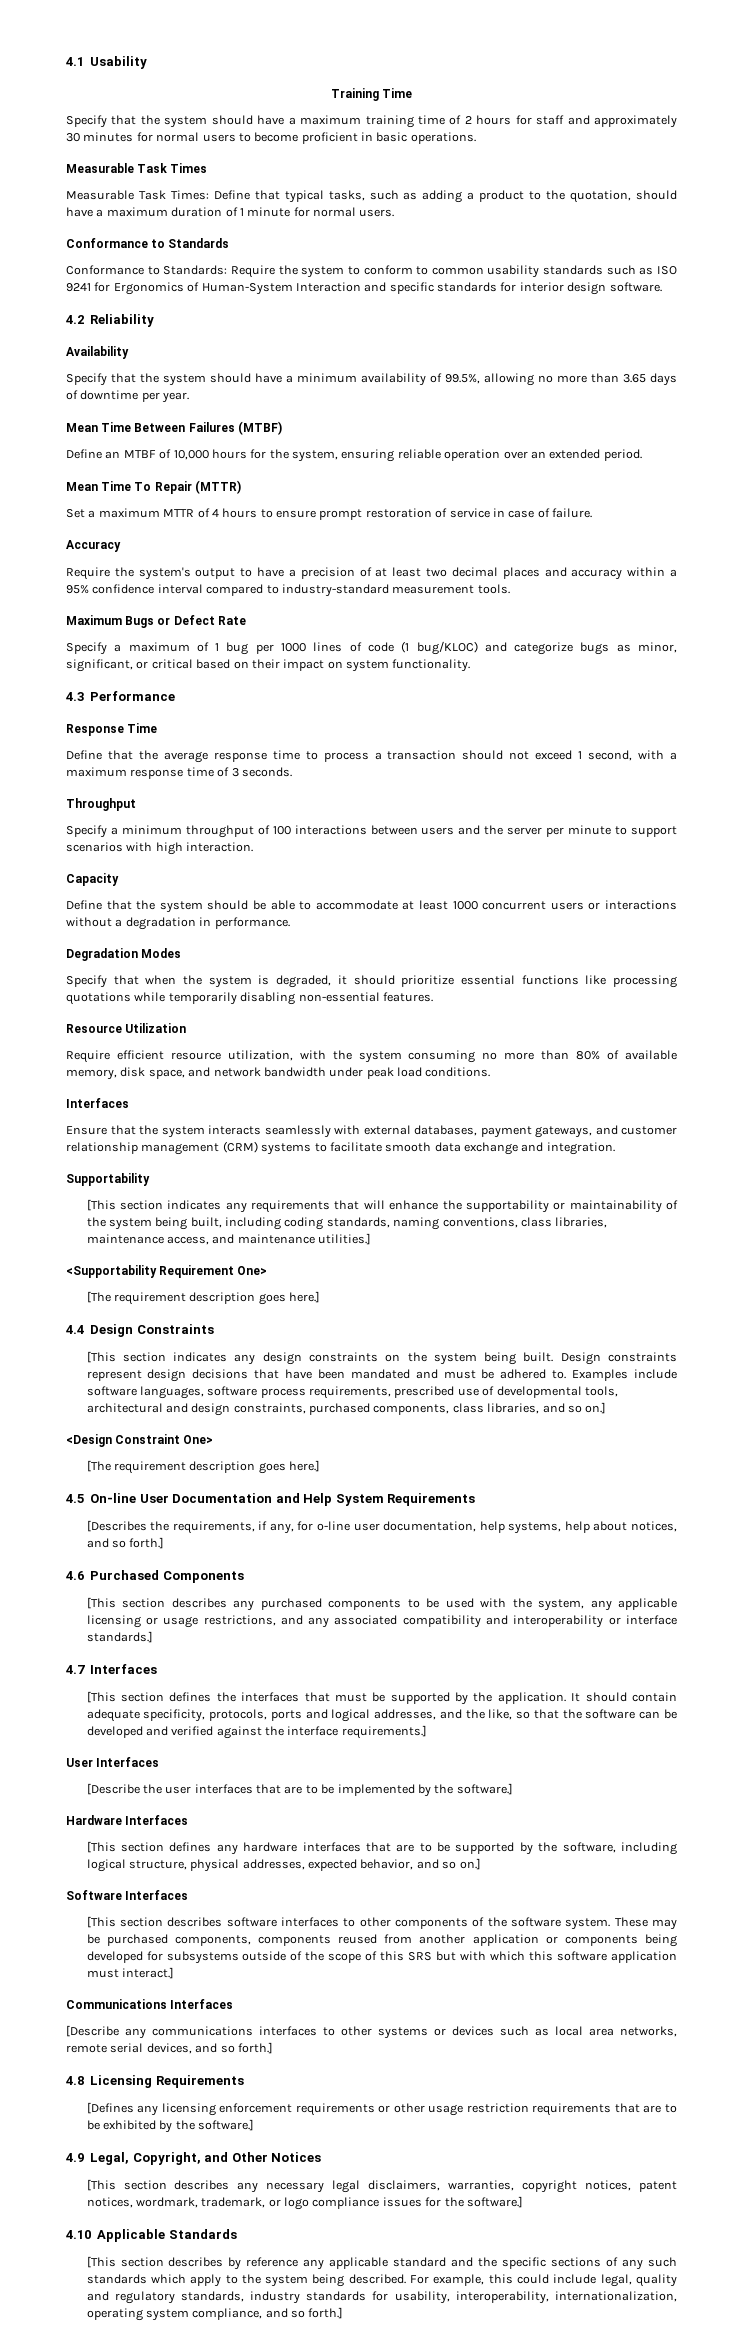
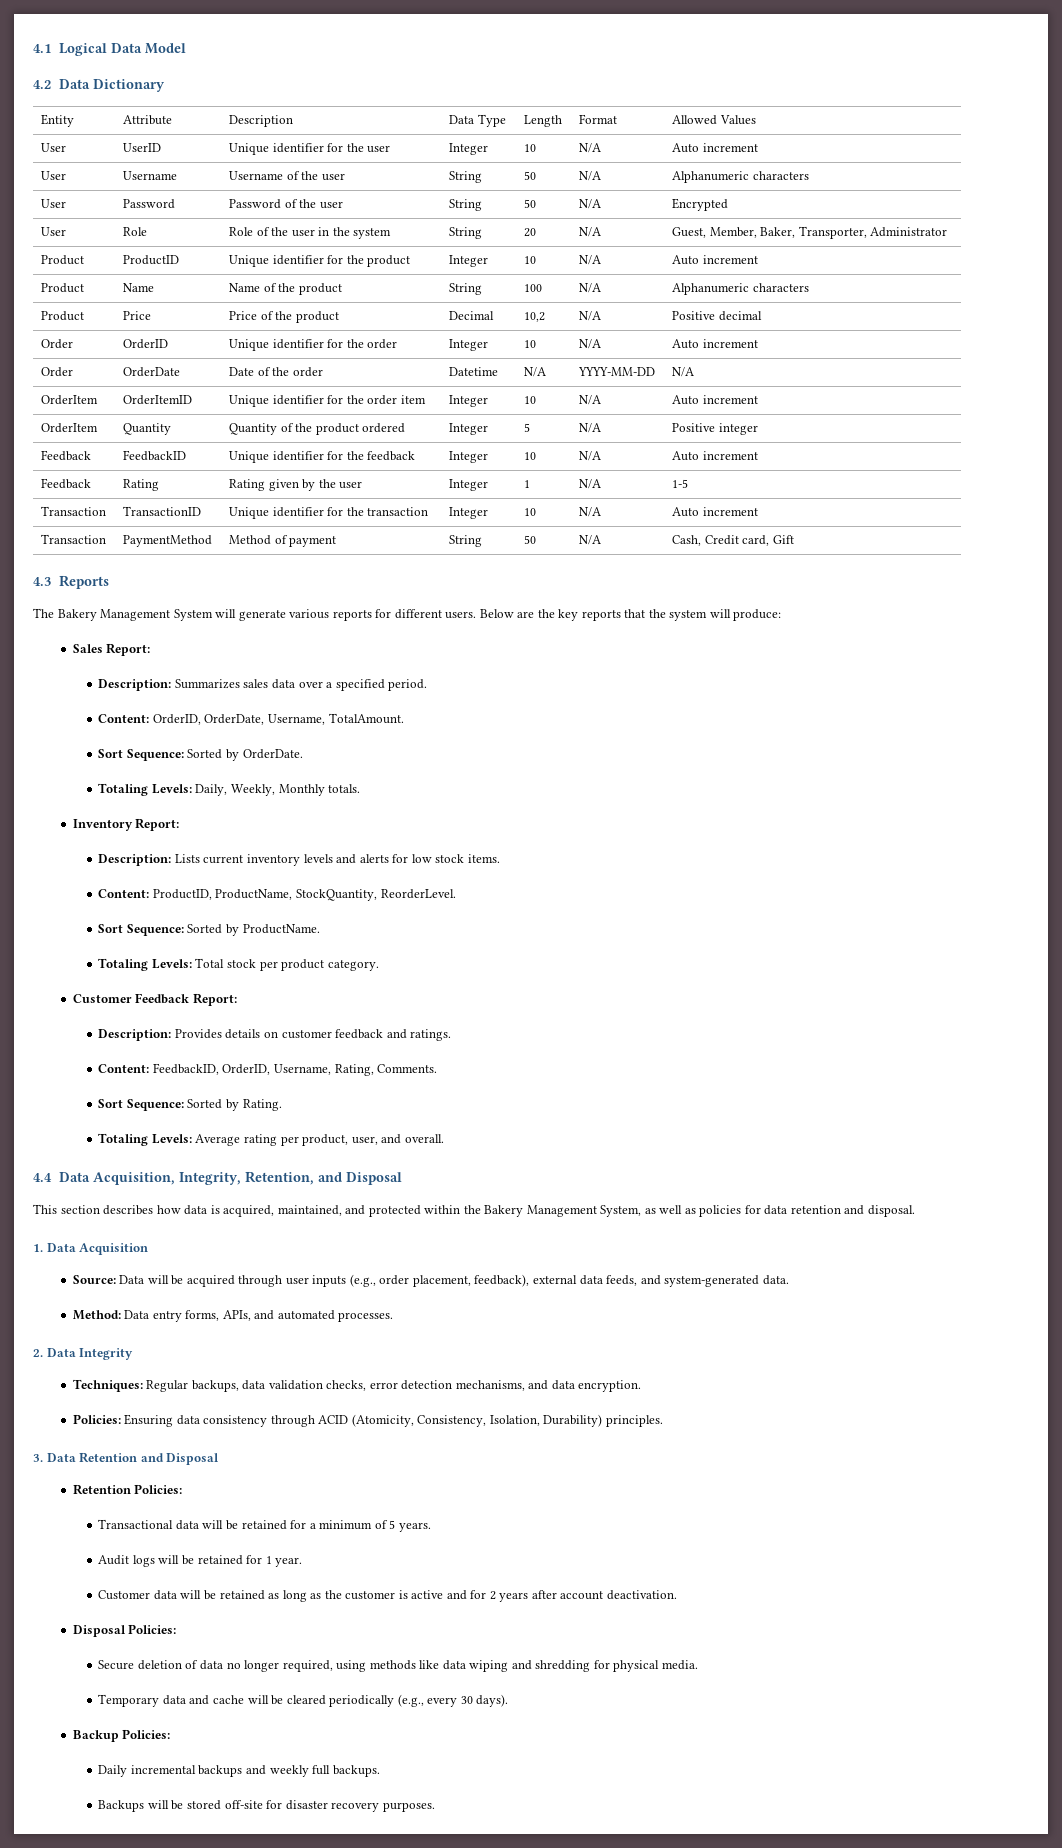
[90,56,148,69] [330,88,413,101] [66,115,677,128] [66,132,476,144] [66,163,208,173] [66,190,677,203] [66,207,395,217] [66,238,230,248] [66,265,677,278] [66,282,662,295] [66,314,155,327] [66,346,129,359] [66,373,677,386] [66,390,190,403] [66,421,282,435] [66,449,642,462] [66,480,241,494] [66,508,592,520] [66,540,121,552] [66,567,677,580] [66,584,510,597] [66,615,246,628] [66,641,677,655] [66,659,471,672] [66,691,176,701] [66,723,158,736] [66,750,677,763] [66,767,292,779] [66,798,136,811] [66,825,677,838] [66,842,254,855] [66,873,119,886] [66,900,678,913] [66,917,290,930] [66,948,182,961] [66,975,677,988] [66,992,433,1005] [66,1023,187,1033] [66,1050,677,1063] [66,1067,491,1080] [66,1098,129,1108] [66,1125,677,1138] [66,1141,615,1155] [66,1173,150,1186] [86,1199,678,1213] [86,1217,608,1230] [86,1233,372,1245] [66,1265,268,1278] [86,1291,321,1305] [66,1324,214,1337] [86,1351,678,1365] [86,1369,677,1382] [86,1386,618,1399] [86,1402,607,1416] [66,1434,214,1447] [86,1460,321,1474] [66,1493,476,1506] [86,1520,677,1534] [86,1537,165,1549] [66,1570,244,1583] [86,1597,677,1611] [86,1615,677,1628] [86,1631,153,1643] [66,1664,158,1674] [86,1691,677,1705] [86,1709,677,1722] [86,1725,427,1739] [66,1757,160,1767] [86,1783,513,1797] [66,1815,189,1825] [86,1841,677,1855] [86,1858,481,1872] [66,1890,189,1900] [86,1916,678,1930] [86,1934,677,1947] [86,1951,678,1964] [86,1967,174,1979] [66,1999,234,2009] [66,2025,677,2039] [66,2042,273,2054] [66,2075,244,2088] [86,2102,678,2116] [86,2119,255,2133] [66,2152,322,2165] [86,2179,677,2193] [86,2196,523,2210] [66,2229,237,2242] [86,2256,677,2270] [86,2274,677,2287] [86,2291,677,2304] [86,2307,344,2321] Usability // Training Time // Specify that the system should have a maximum training time of 2 hours for staff and approximately 30 minutes for normal users to become proficient in basic operations. // Measurable Task Times // Measurable Task Times: Define that typical tasks, such as adding a product to the quotation, should have a maximum duration of 1 minute for normal users. // Conformance to Standards // Conformance to Standards: Require the system to conform to common usability standards such as ISO 9241 for Ergonomics of Human-System Interaction and specific standards for interior design software. // 4.2 Reliability // Availability // Specify that the system should have a minimum availability of 99.5%, allowing no more than 3.65 days of downtime per year. // Mean Time Between Failures (MTBF) // Define an MTBF of 10,000 hours for the system, ensuring reliable operation over an extended period. // Mean Time To Repair (MTTR) // Set a maximum MTTR of 4 hours to ensure prompt restoration of service in case of failure. // Accuracy // Require the system's output to have a precision of at least two decimal places and accuracy within a 95% confidence interval compared to industry-standard measurement tools. // Maximum Bugs or Defect Rate // Specify a maximum of 1 bug per 1000 lines of code (1 bug/KLOC) and categorize bugs as minor, significant, or critical based on their impact on system functionality. // 4.3 Performance // Response Time // Define that the average response time to process a transaction should not exceed 1 second, with a maximum response time of 3 seconds. // Throughput // Specify a minimum throughput of 100 interactions between users and the server per minute to support scenarios with high interaction. // Capacity // Define that the system should be able to accommodate at least 1000 concurrent users or interactions without a degradation in performance. // Degradation Modes // Specify that when the system is degraded, it should prioritize essential functions like processing quotations while temporarily disabling non-essential features. // Resource Utilization // Require efficient resource utilization, with the system consuming no more than 80% of available memory, disk space, and network bandwidth under peak load conditions. // Interfaces // Ensure that the system interacts seamlessly with external databases, payment gateways, and customer relationship management (CRM) systems to facilitate smooth data exchange and integration. // Supportability // [This section indicates any requirements that will enhance the supportability or maintainability of the system being built, including coding standards, naming conventions, class libraries, maintenance access, and maintenance utilities.] // <Supportability Requirement One> // [The requirement description goes here.] // 4.4 Design Constraints // [This section indicates any design constraints on the system being built. Design constraints represent design decisions that have been mandated and must be adhered to. Examples include software languages, software process requirements, prescribed use of developmental tools, architectural and design constraints, purchased components, class libraries, and so on.] // <Design Constraint One> // [The requirement description goes here.] // 4.5 On-line User Documentation and Help System Requirements // [Describes the requirements, if any, for o-line user documentation, help systems, help about notices, and so forth.] // 4.6 Purchased Components // [This section describes any purchased components to be used with the system, any applicable licensing or usage restrictions, and any associated compatibility and interoperability or interface standards.] // 4.7 Interfaces // [This section defines the interfaces that must be supported by the application. It should contain adequate specificity, protocols, ports and logical addresses, and the like, so that the software can be developed and verified against the interface requirements.] // User Interfaces // [Describe the user interfaces that are to be implemented by the software.] // Hardware Interfaces // [This section defines any hardware interfaces that are to be supported by the software, including logical structure, physical addresses, expected behavior, and so on.] // Software Interfaces // [This section describes software interfaces to other components of the software system. These may be purchased components, components reused from another application or components being developed for subsystems outside of the scope of this SRS but with which this software application must interact.] // Communications Interfaces // [Describe any communications interfaces to other systems or devices such as local area networks, remote serial devices, and so forth.] // 4.8 Licensing Requirements // [Defines any licensing enforcement requirements or other usage restriction requirements that are to be exhibited by the software.] // 4.9 Legal, Copyright, and Other Notices // [This section describes any necessary legal disclaimers, warranties, copyright notices, patent notices, wordmark, trademark, or logo compliance issues for the software.] // 4.10 Applicable Standards // [This section describes by reference any applicable standard and the specific sections of any such standards which apply to the system being described. For example, this could include legal, quality and regulatory standards, industry standards for usability, interoperability, internationalization, operating system compliance, and so forth.] -> [58,43,186,56] [33,79,165,92] [41,114,75,127] [123,115,173,125] [229,115,294,127] [449,114,506,127] [524,115,563,127] [579,114,618,124] [672,115,756,125] [41,143,67,152] [123,143,162,152] [229,143,391,155] [449,143,489,155] [524,144,537,152] [579,143,602,153] [672,143,758,153] [41,171,67,180] [123,171,178,180] [229,171,345,181] [449,171,483,183] [524,171,537,180] [579,171,602,181] [672,171,809,183] [41,199,67,208] [123,199,176,209] [229,199,343,209] [449,199,483,211] [524,199,537,208] [579,199,602,209] [672,198,729,211] [41,227,67,236] [123,227,148,236] [229,227,392,239] [449,227,483,239] [524,228,537,237] [579,227,602,237] [672,226,948,239] [41,255,85,265] [123,255,180,265] [229,255,411,267] [449,255,489,267] [524,256,537,264] [579,255,602,265] [672,255,758,265] [41,283,85,293] [123,283,155,292] [229,283,342,295] [449,283,483,295] [524,284,543,292] [579,283,602,293] [672,283,809,295] [41,311,85,321] [123,311,152,320] [229,311,339,323] [449,311,495,320] [524,312,546,322] [579,311,602,321] [672,311,762,321] [41,339,74,349] [123,339,169,349] [229,339,398,351] [449,339,489,351] [524,340,537,348] [579,339,602,349] [672,339,758,349] [41,367,74,377] [123,367,181,377] [229,367,323,377] [449,367,499,376] [524,367,547,377] [578,367,656,376] [672,367,695,377] [41,395,99,405] [123,395,193,405] [229,395,426,407] [449,395,489,407] [524,396,537,404] [579,395,602,405] [672,395,758,405] [41,423,99,433] [123,423,172,435] [229,423,406,435] [449,423,489,435] [524,423,531,432] [579,423,602,433] [672,423,758,435] [41,450,92,461] [123,450,187,461] [229,451,416,463] [449,451,489,463] [524,452,537,460] [579,451,602,461] [672,451,758,461] [41,478,92,489] [123,479,160,491] [229,479,363,491] [449,479,489,491] [524,480,531,488] [579,479,602,489] [672,479,689,488] [41,506,107,516] [123,506,202,516] [229,507,429,519] [449,507,489,519] [524,508,537,516] [579,507,602,517] [672,507,758,517] [41,534,107,544] [123,535,213,547] [229,535,337,547] [449,535,483,547] [524,535,537,544] [579,535,602,545] [672,535,794,546] [33,575,109,589] [33,608,782,621] [72,643,151,656] [98,679,428,691] [98,713,404,725] [98,749,303,761] [98,783,361,796] [72,818,180,831] [98,854,500,866] [98,889,456,901] [98,924,320,936] [98,958,379,971] [72,993,237,1006] [98,1029,452,1041] [98,1063,438,1076] [98,1099,282,1111] [98,1133,444,1146] [33,1171,402,1185] [33,1204,915,1217] [33,1243,149,1255] [72,1274,789,1287] [72,1310,394,1322] [33,1348,134,1360] [72,1379,642,1392] [72,1414,663,1427] [33,1452,220,1465] [72,1484,183,1495] [98,1519,431,1532] [98,1555,303,1567] [98,1590,677,1602] [72,1624,177,1637] [98,1660,698,1672] [98,1694,509,1707] [72,1729,171,1742] [98,1765,380,1777] [98,1800,435,1812] Logical Data Model // 4.2 Data Dictionary // Entity | Attribute | Description | Data Type | Length | Format | Allowed Values // User | UserID | Unique identifier for the user | Integer | 10 | N/A | Auto increment // User | Username | Username of the user | String | 50 | N/A | Alphanumeric characters // User | Password | Password of the user | String | 50 | N/A | Encrypted // User | Role | Role of the user in the system | String | 20 | N/A | Guest, Member, Baker, Transporter, Administrator // Product | ProductID | Unique identifier for the product | Integer | 10 | N/A | Auto increment // Product | Name | Name of the product | String | 100 | N/A | Alphanumeric characters // Product | Price | Price of the product | Decimal | 10,2 | N/A | Positive decimal // Order | OrderID | Unique identifier for the order | Integer | 10 | N/A | Auto increment // Order | OrderDate | Date of the order | Datetime | N/A | YYYY-MM-DD | N/A // OrderItem | OrderItemID | Unique identifier for the order item | Integer | 10 | N/A | Auto increment // OrderItem | Quantity | Quantity of the product ordered | Integer | 5 | N/A | Positive integer // Feedback | FeedbackID | Unique identifier for the feedback | Integer | 10 | N/A | Auto increment // Feedback | Rating | Rating given by the user | Integer | 1 | N/A | 1-5 // Transaction | TransactionID | Unique identifier for the transaction | Integer | 10 | N/A | Auto increment // Transaction | PaymentMethod | Method of payment | String | 50 | N/A | Cash, Credit card, Gift // 4.3 Reports // The Bakery Management System will generate various reports for different users. Below are the key reports that the system will produce: // Sales Report: // Description: Summarizes sales data over a specified period. // Content: OrderID, OrderDate, Username, TotalAmount. // Sort Sequence: Sorted by OrderDate. // Totaling Levels: Daily, Weekly, Monthly totals. // Inventory Report: // Description: Lists current inventory levels and alerts for low stock items. // Content: ProductID, ProductName, StockQuantity, ReorderLevel. // Sort Sequence: Sorted by ProductName. // Totaling Levels: Total stock per product category. // Customer Feedback Report: // Description: Provides details on customer feedback and ratings. // Content: FeedbackID, OrderID, Username, Rating, Comments. // Sort Sequence: Sorted by Rating. // Totaling Levels: Average rating per product, user, and overall. // 4.4 Data Acquisition, Integrity, Retention, and Disposal // This section describes how data is acquired, maintained, and protected within the Bakery Management System, as well as policies for data retention and disposal. // 1. Data Acquisition // Source: Data will be acquired through user inputs (e.g., order placement, feedback), external data feeds, and system-generated data. // Method: Data entry forms, APIs, and automated processes. // 2. Data Integrity // Techniques: Regular backups, data validation checks, error detection mechanisms, and data encryption. // Policies: Ensuring data consistency through ACID (Atomicity, Consistency, Isolation, Durability) principles. // 3. Data Retention and Disposal // Retention Policies: // Transactional data will be retained for a minimum of 5 years. // Audit logs will be retained for 1 year. // Customer data will be retained as long as the customer is active and for 2 years after account deactivation. // Disposal Policies: // Secure deletion of data no longer required, using methods like data wiping and shredding for physical media. // Temporary data and cache will be cleared periodically (e.g., every 30 days). // Backup Policies: // Daily incremental backups and weekly full backups. // Backups will be stored off-site for disaster recovery purposes.

